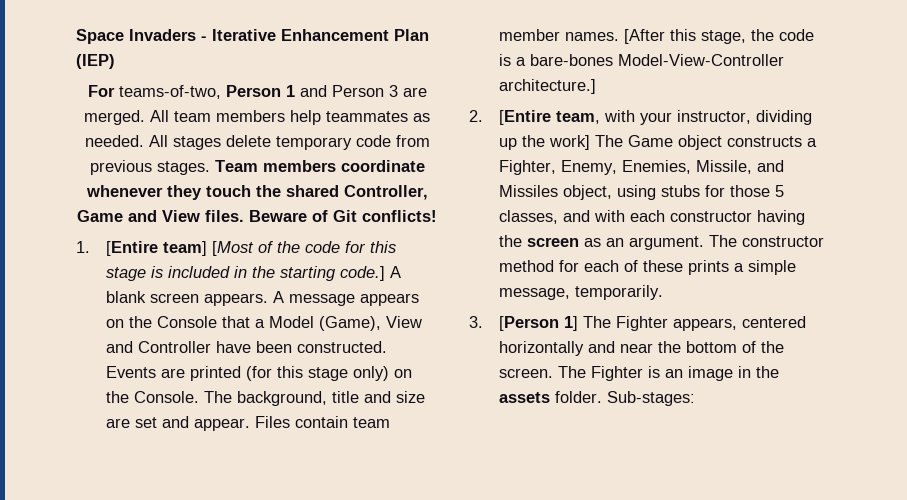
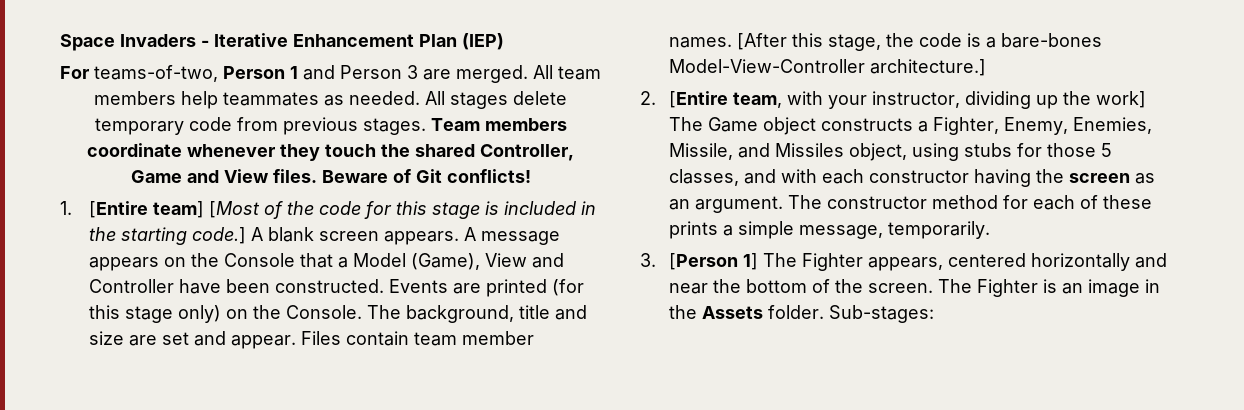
[499,392,551,403] assets -> [702,306,764,319] Assets

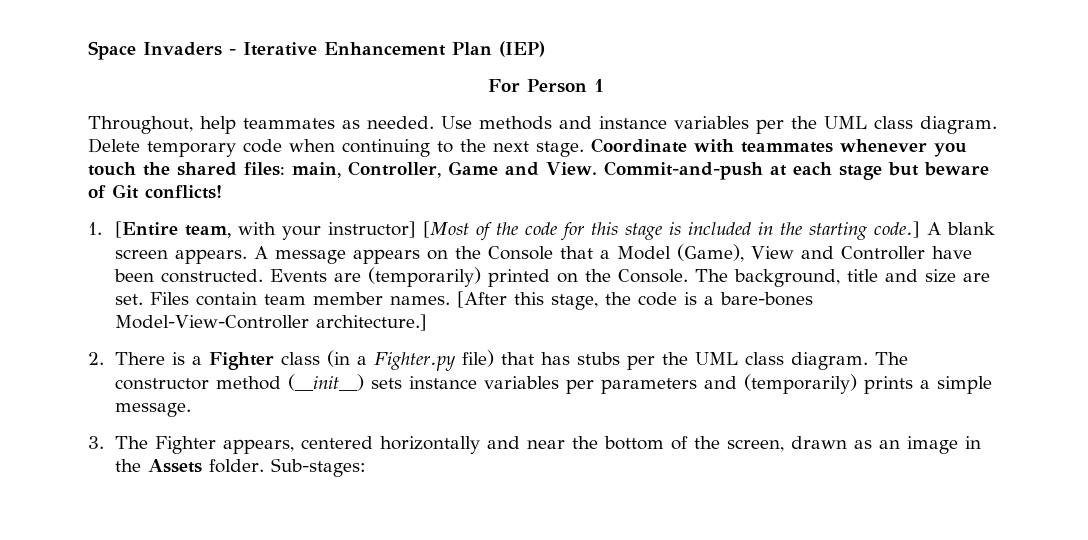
[94,65,218,82] teams-of-two, -> (520, 85) none
[303,65,601,83] [94,91,567,109] [94,117,567,135] [87,143,320,161] and Person 3 are merged. All team members help teammates as needed. All stages delete temporary code from previous stages. Team members coordinate whenever they -> [88,116,997,134] [88,138,967,157] // Throughout, help teammates as needed. Use methods and instance variables per the UML class diagram. Delete temporary code when continuing to the next stage. Coordinate with teammates whenever you
(475, 150) none -> [244,162,341,178] files: main,
[223,169,388,183] View files. Beware -> [546,161,989,180] View. Commit-and-push at each stage but beware
[153,201,205,218] team] -> [184,221,416,240] team, with your instructor]
[486,279,585,297] [89,305,222,323] printed (for this stage only) -> [367,267,550,287] (temporarily) printed
[162,331,297,349] set and appear. -> [114,294,143,305] set.
[669,91,1147,109] [669,117,1153,135] [669,143,1113,161] [669,169,1156,187] [669,195,1153,213] [Entire team, with your instructor, dividing up the work] The Game object constructs a Fighter, Enemy, Enemies, Missile, and Missiles object, using stubs for those 5 classes, and with each constructor having the screen as an argument. The constructor method for each of these -> [114,350,908,371] [114,374,857,394] There is a Fighter class (in a Fighter.py file) that has stubs per the UML class diagram. The constructor method (__init__) sets instance variables per parameters and (temporarily)
[799,221,991,239] message, temporarily. -> [114,403,191,417] message.
[669,253,759,270] [Person 1] -> (104, 442) none
[868,279,1058,297] screen. The Fighter is -> [726,436,872,452] screen, drawn as

